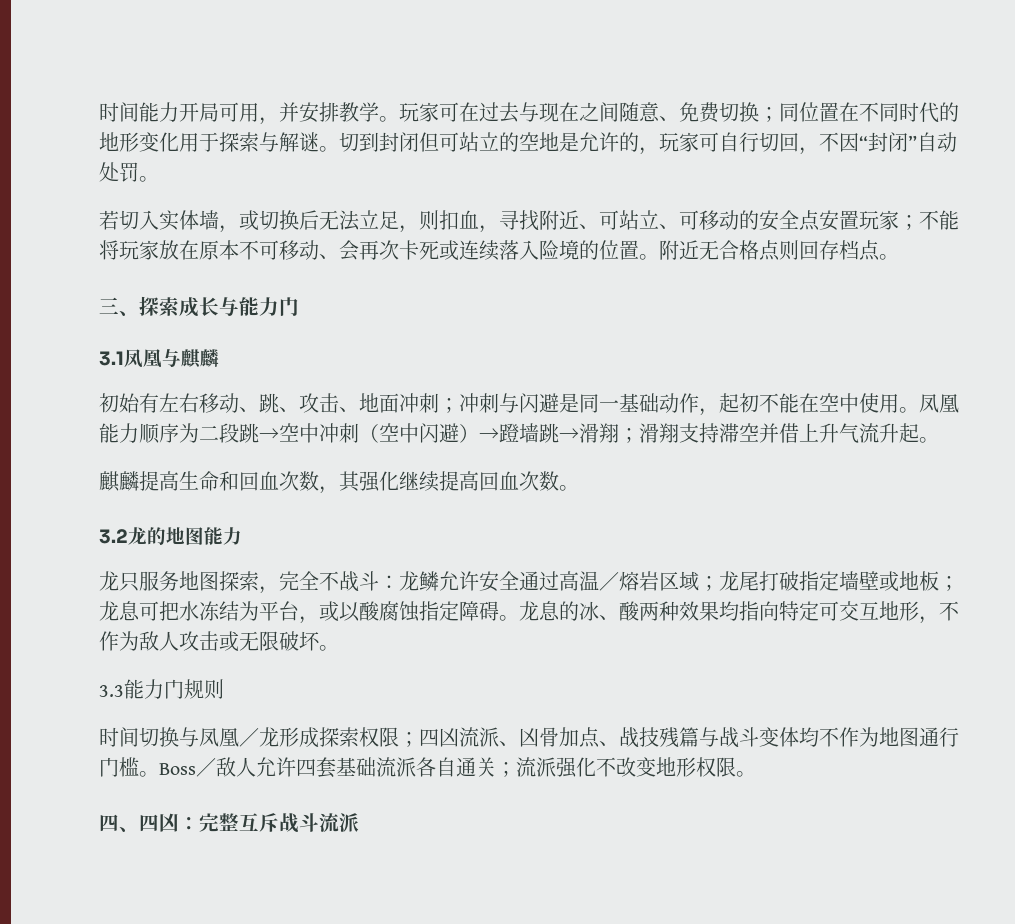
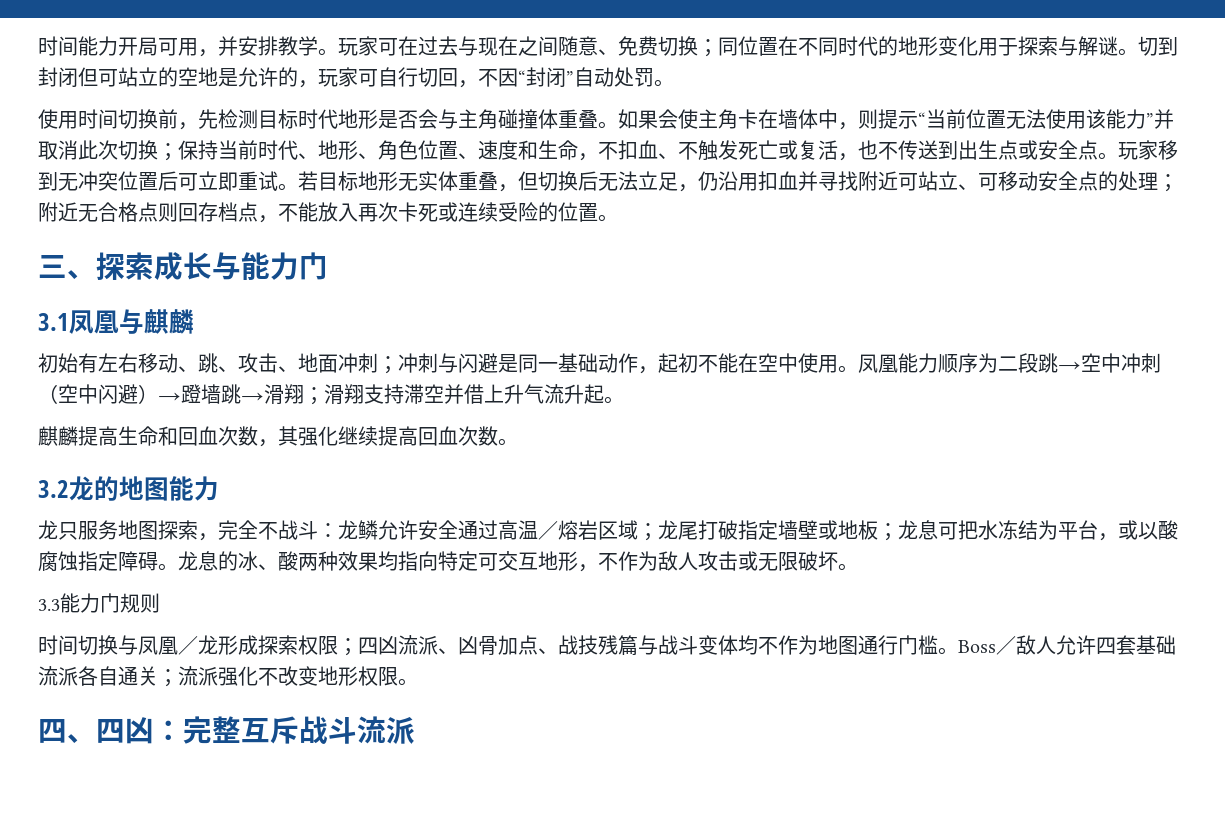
[99,210,259,233] 若切入实体墙，或 -> [38,109,1174,130] [38,140,1178,161] [38,171,538,192] 使用时间切换前，先检测目标时代地形是否会与主角碰撞体重叠。如果会使主角卡在墙体中，则提示“当前位置无法使用该能力”并取消此次切换；保持当前时代、地形、角色位置、速度和生命，不扣血、不触发死亡或复活，也不传送到出生点或安全点。玩家移到无冲突位置后可立即重试。若目标地形无实体重叠，但
[419,210,499,233] 则扣血， -> [698,171,818,191] 仍沿用扣血并
[579,224,599,229] 、 -> (898, 181) none
[739,210,959,231] [99,240,659,261] 的安全点安置玩家；不能将玩家放在原本不可移动、会再次卡死或连续落入险境的位置。 -> [1038,171,1178,192] 安全点的处理；
(880, 250) none -> [258,202,598,223] ，不能放入再次卡死或连续受险的位置

